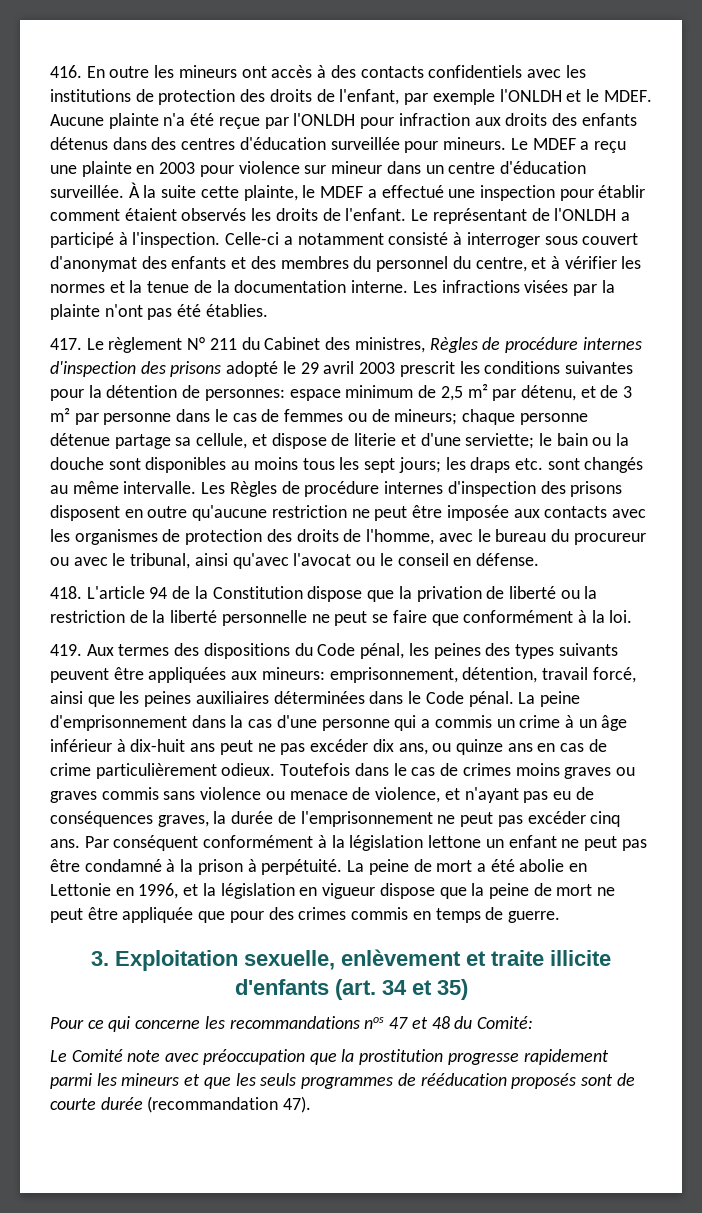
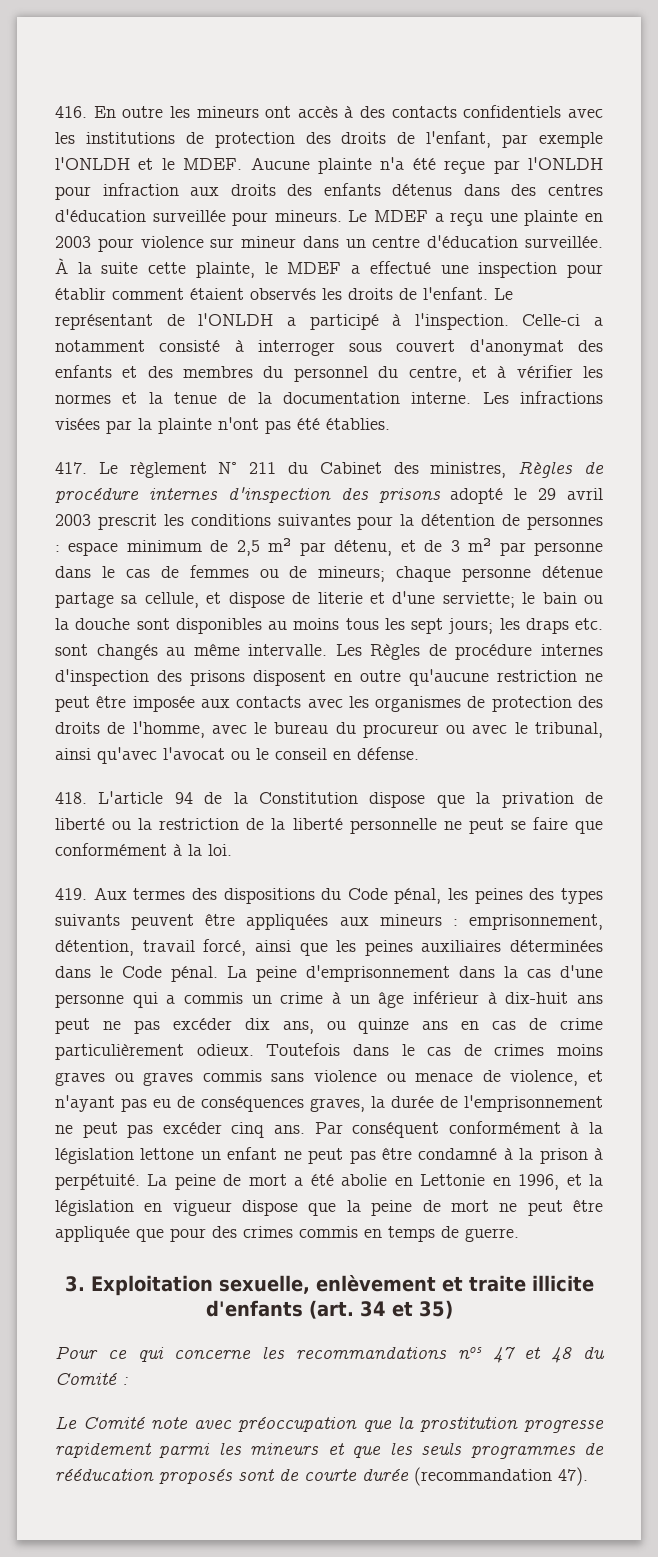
[204,389,285,401] personnes: -> [527,516,604,530] [55,545,60,552] personnes :
[261,667,325,680] mineurs: -> [379,914,458,926] mineurs :
[476,1016,533,1029] Comité: -> [55,1372,128,1385] Comité :

